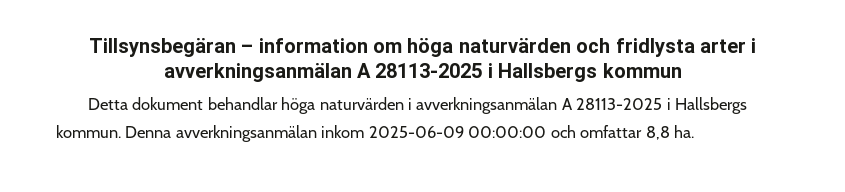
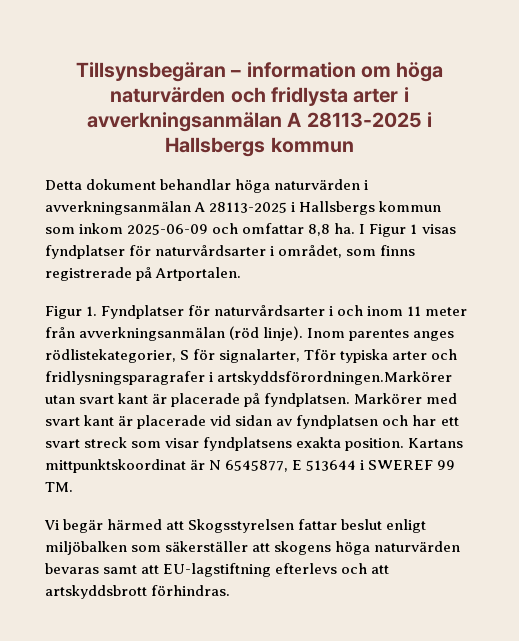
[56,125,317,142] kommun. Denna avverkningsanmälan -> [379,201,442,212] [45,227,75,234] kommun som
[468,126,547,138] 00:00:00 -> (209, 229) none
(695, 131) none -> [359,224,456,237] [45,245,416,259] [45,267,242,281] [45,305,468,319] [45,326,455,341] [45,349,458,363] [45,371,453,385] [45,393,458,407] [45,415,459,429] [45,437,464,451] [45,459,456,473] [45,482,73,492] [44,519,427,533] [45,541,461,555] [45,563,390,577] [45,585,231,599] I Figur 1 visas fyndplatser för naturvårdsarter i området, som finns registrerade på Artportalen. // Figur 1. Fyndplatser för naturvårdsarter i och inom 11 meter från avverkningsanmälan (röd linje). Inom parentes anges rödlistekategorier, S för signalarter, Tför typiska arter och fridlysningsparagrafer i artskyddsförordningen.Markörer utan svart kant är placerade på fyndplatsen. Markörer med svart kant är placerade vid sidan av fyndplatsen och har ett svart streck som visar fyndplatsens exakta position. Kartans mittpunktskoordinat är N 6545877, E 513644 i SWEREF 99 TM. // Vi begär härmed att Skogsstyrelsen fattar beslut enligt miljöbalken som säkerställer att skogens höga naturvärden bevaras samt att EU-lagstiftning efterlevs och att artskyddsbrott förhindras.

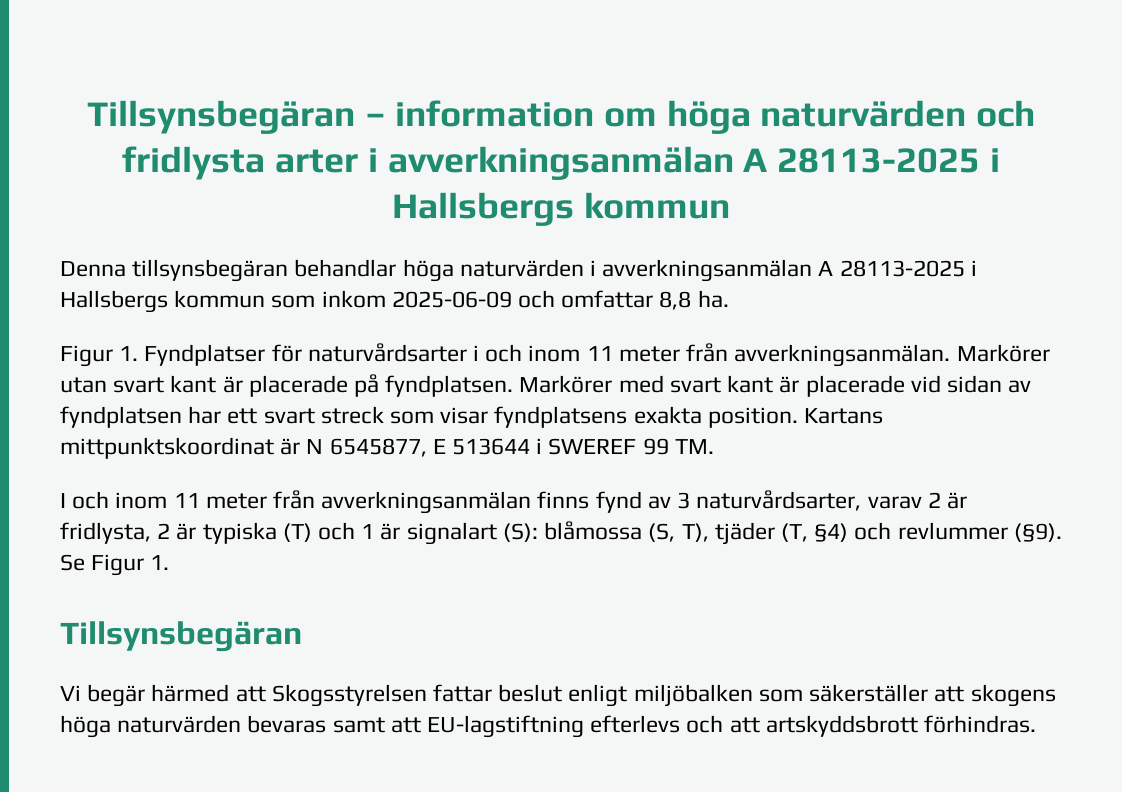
[45,179,157,190] Detta dokument -> [60,259,289,282] Denna tillsynsbegäran
[359,224,456,237] [45,245,416,259] [45,267,242,281] I Figur 1 visas fyndplatser för naturvårdsarter i området, som finns registrerade på Artportalen. -> (729, 299) none
[79,326,455,341] [45,349,458,363] [45,371,453,385] avverkningsanmälan (röd linje). Inom parentes anges rödlistekategorier, S för signalarter, Tför typiska arter och fridlysningsparagrafer i artskyddsförordningen.Markörer -> [734,344,1050,367] avverkningsanmälan. Markörer
[382,415,409,426] och -> (182, 417) none
(73, 487) none -> [60,490,967,514] [60,521,1062,545] [60,554,170,576] [60,621,302,652] // I och inom 11 meter från avverkningsanmälan finns fynd av 3 naturvårdsarter, varav 2 är fridlysta, 2 är typiska (T) och 1 är signalart (S): blåmossa (S, T), tjäder (T, §4) och revlummer (§9). Se Figur 1. // Tillsynsbegäran

